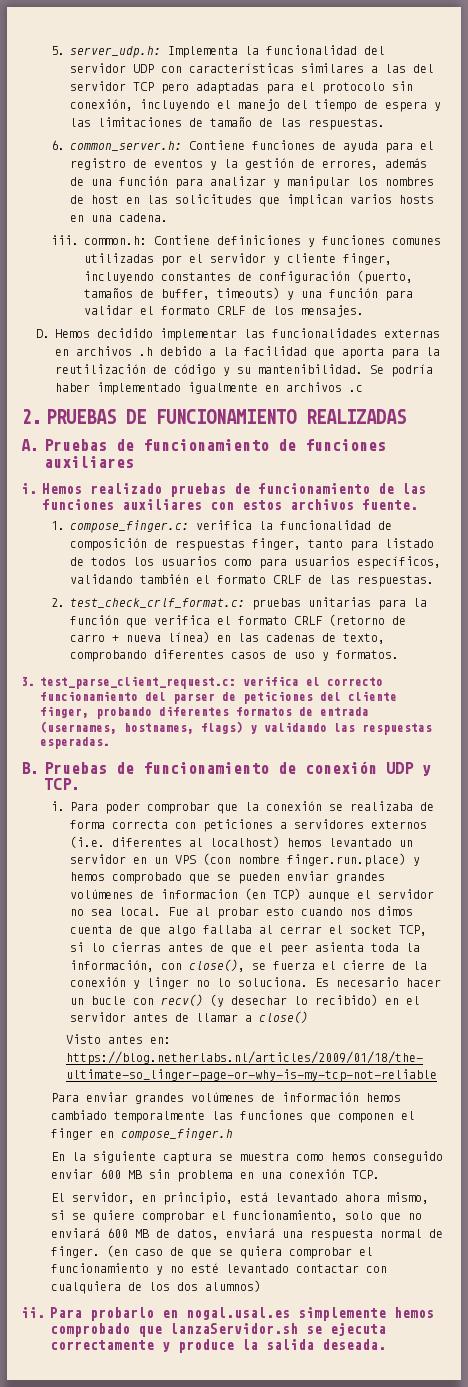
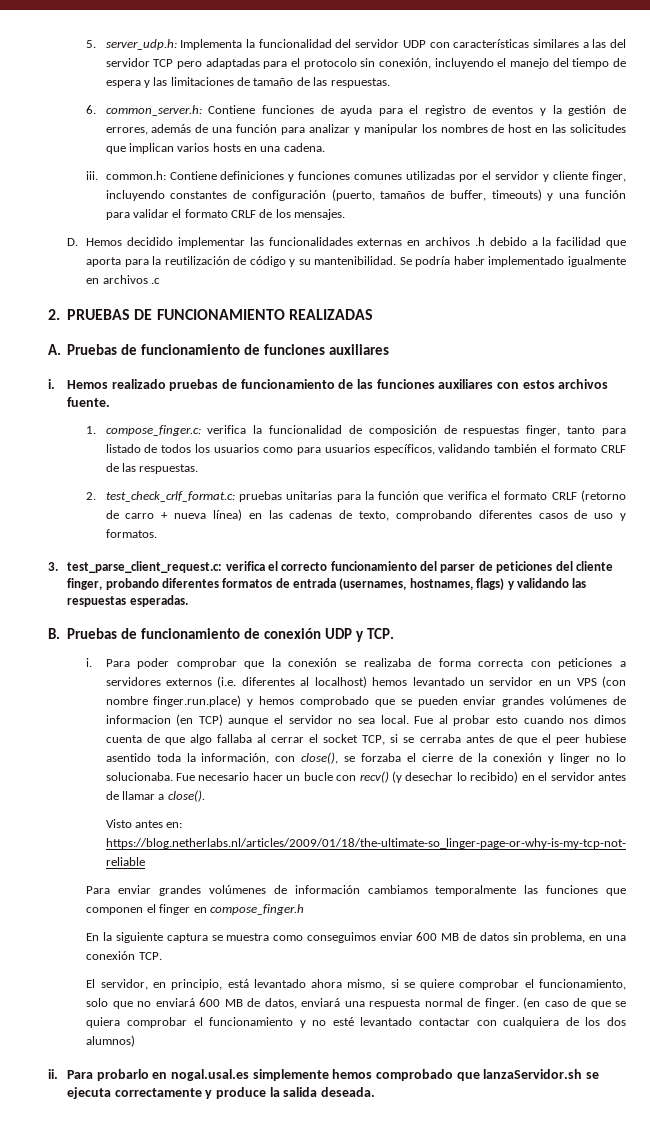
[91,942,162,952] lo cierras -> [403,734,461,743] se cerraba
[315,942,365,952] asienta -> [584,734,626,743] [105,753,151,762] hubiese asentido
[273,961,316,970] fuerza -> [361,753,402,762] forzaba
[238,977,330,987] soluciona. Es -> [105,772,196,781] solucionaba. Fue
[259,1011,309,1023] close() -> [167,790,205,802] close().
[366,1093,402,1102] [51,1110,108,1120] hemos cambiado -> [367,885,428,894] cambiamos
[331,1151,444,1163] hemos conseguido -> [306,932,376,943] conseguimos
[149,1169,234,1182] sin problema -> [463,932,586,943] de datos sin problema,

